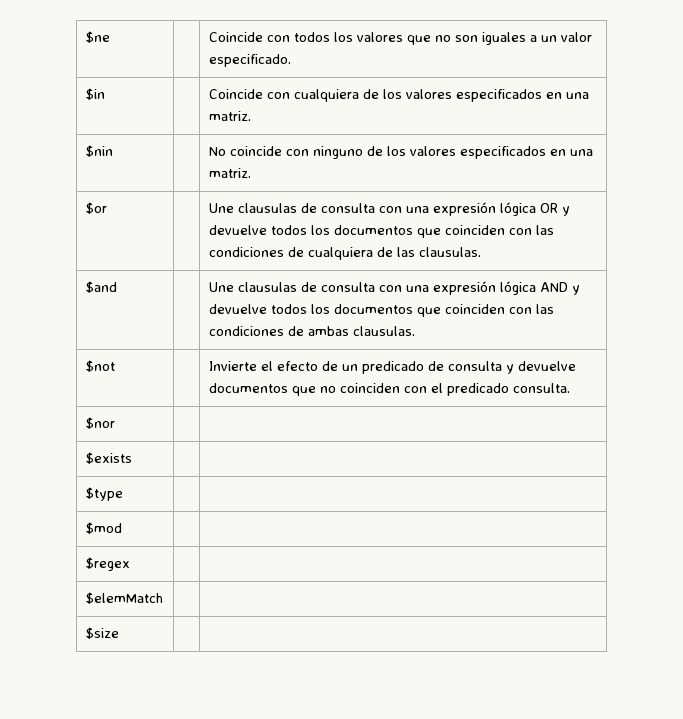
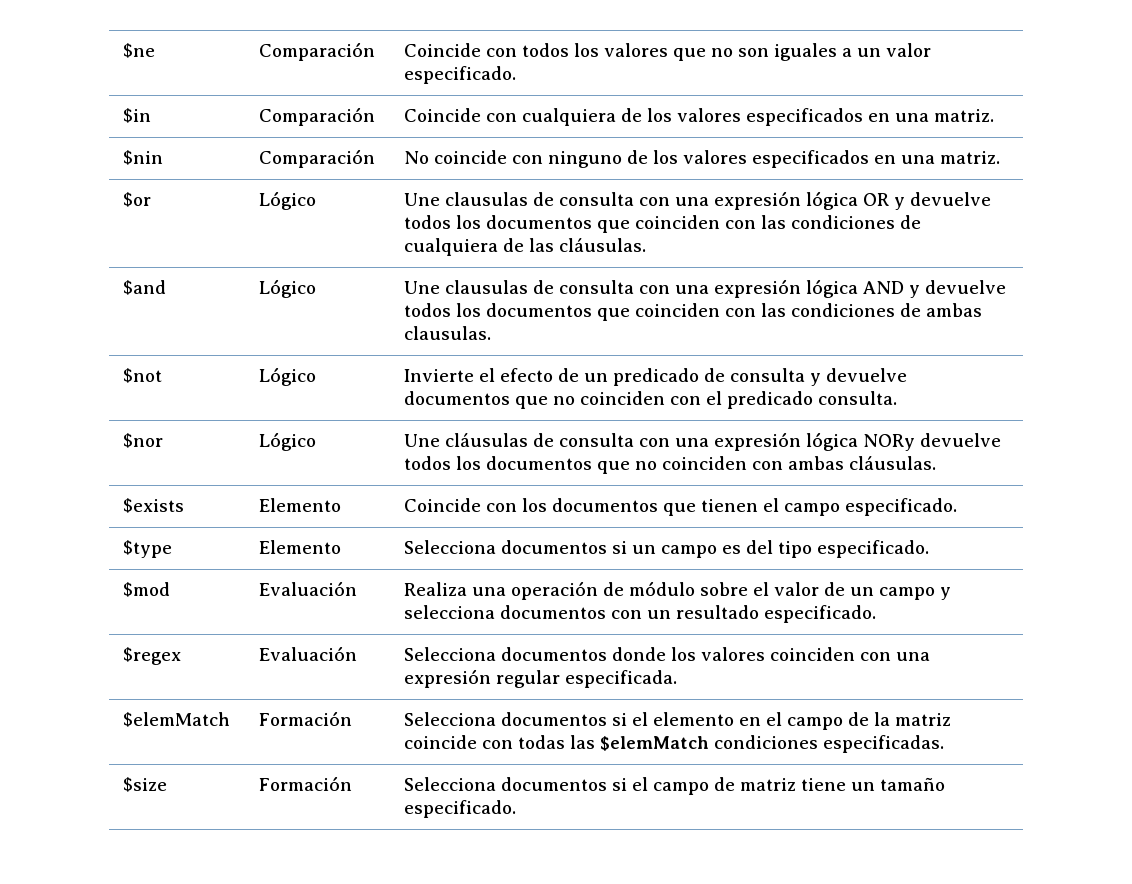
(110, 37) none -> [259,42,376,61] Comparación
(105, 94) none -> [259,107,376,126] Comparación
(113, 151) none -> [259,149,376,168] Comparación
(107, 208) none -> [259,191,317,210] Lógico
[418,247,481,257] clausulas. -> [559,238,647,252] cláusulas.
(117, 287) none -> [259,279,317,298] Lógico
(115, 366) none -> [259,367,317,386] Lógico
[85,452,132,464] [85,487,123,501] [85,522,122,534] [85,557,130,571] [85,592,163,604] [85,627,119,639] | // $exists | | // $type | | // $mod | | // $regex | | // $elemMatch | | // $size | | -> [259,432,317,451] [404,432,1002,451] [404,456,937,474] [123,498,185,513] [259,498,342,512] [404,498,958,516] [123,540,173,558] [259,540,342,554] [404,540,930,558] [123,582,171,597] [259,581,358,596] [404,581,952,600] [404,605,877,623] [123,647,182,665] [259,646,358,661] [404,647,931,661] [404,669,678,688] [123,712,231,727] [259,711,353,726] [404,712,952,730] [404,735,945,753] [123,777,168,792] [259,776,353,791] [404,777,946,795] [404,800,517,818] Lógico | Une cláusulas de consulta con una expresión lógica NORy devuelve todos los documentos que no coinciden con ambas cláusulas. // $exists | Elemento | Coincide con los documentos que tienen el campo especificado. // $type | Elemento | Selecciona documentos si un campo es del tipo especificado. // $mod | Evaluación | Realiza una operación de módulo sobre el valor de un campo y selecciona documentos con un resultado especificado. // $regex | Evaluación | Selecciona documentos donde los valores coinciden con una expresión regular especificada. // $elemMatch | Formación | Selecciona documentos si el elemento en el campo de la matriz coincide con todas las $elemMatch condiciones especificadas. // $size | Formación | Selecciona documentos si el campo de matriz tiene un tamaño especificado.

